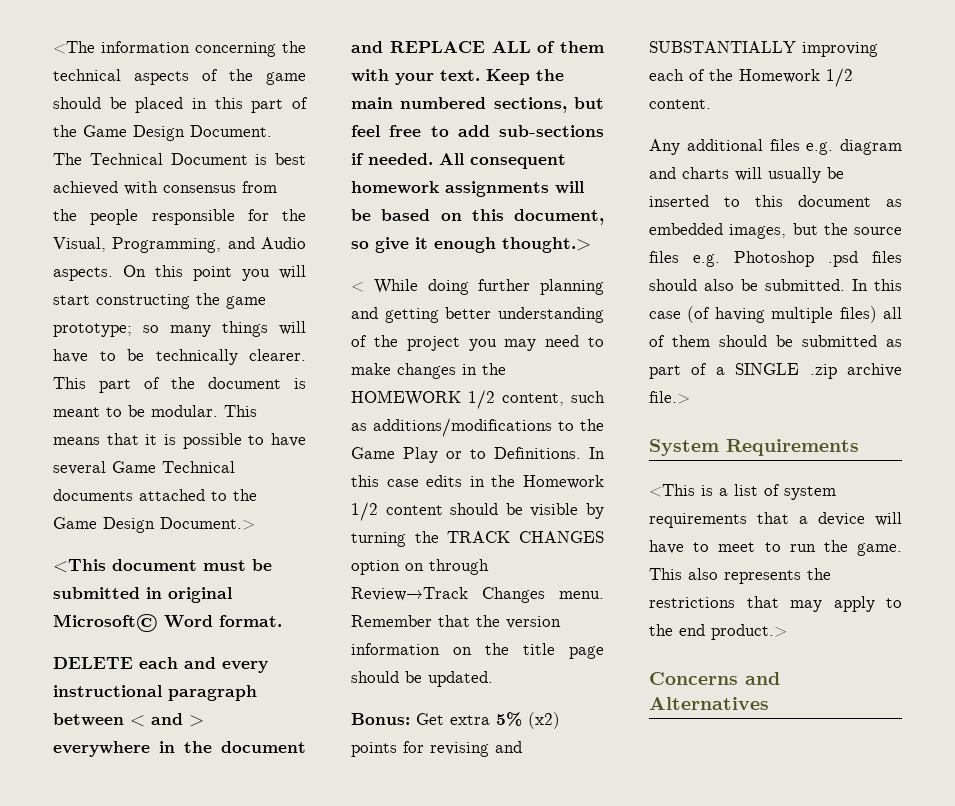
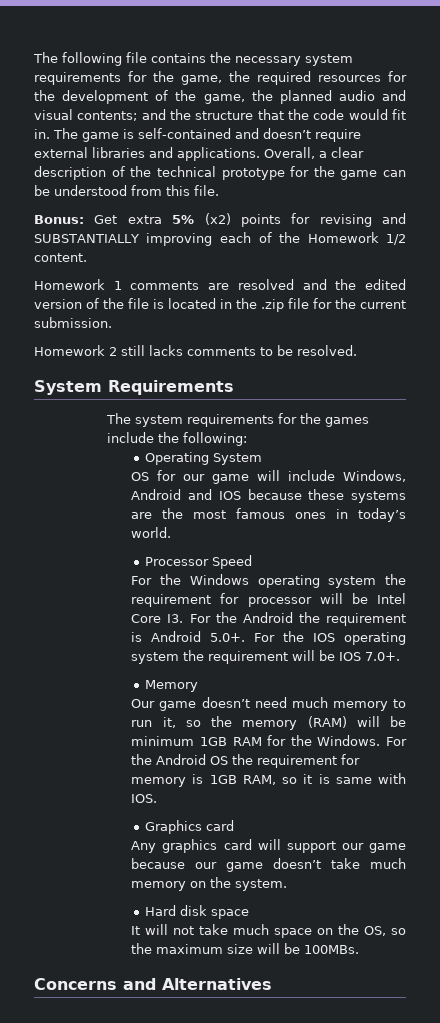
[53,41,306,57] [53,69,306,85] [53,97,308,113] [53,125,272,141] [53,153,306,165] [53,181,277,195] [53,209,306,225] [53,237,306,253] [53,265,306,281] [53,293,266,309] [53,321,306,337] [53,349,306,365] [53,377,306,393] [53,405,257,417] [53,433,306,449] [53,461,235,475] [53,489,257,501] [53,517,255,533] [53,559,272,573] [53,587,232,603] [53,614,282,632] [53,657,268,673] [53,685,257,701] [53,713,204,727] [53,741,306,757] [351,41,604,53] [351,69,564,85] [351,97,604,113] [351,125,604,137] [351,153,566,169] [351,181,584,197] [351,209,604,225] [351,237,591,253] [351,279,604,295] [351,307,604,323] [351,335,604,351] [351,363,506,379] [351,390,605,409] [351,418,604,437] [351,447,605,463] [351,475,604,489] [351,502,604,521] [351,531,604,547] [351,559,489,575] [351,587,604,603] [351,615,561,629] [351,643,604,659] [351,671,493,687] <The information concerning the technical aspects of the game should be placed in this part of the Game Design Document. The Technical Document is best achieved with consensus from the people responsible for the Visual, Programming, and Audio aspects. On this point you will start constructing the game prototype; so many things will have to be technically clearer. This part of the document is meant to be modular. This means that it is possible to have several Game Technical documents attached to the Game Design Document.> // <This document must be submitted in original Microsoft© Word format. // DELETE each and every instructional paragraph between < and > everywhere in the document and REPLACE ALL of them with your text. Keep the main numbered sections, but feel free to add sub-sections if needed. All consequent homework assignments will be based on this document, so give it enough thought.> // < While doing further planning and getting better understanding of the project you may need to make changes in the HOMEWORK 1/2 content, such as additions/modifications to the Game Play or to Definitions. In this case edits in the Homework 1/2 content should be visible by turning the TRACK CHANGES option on through Review→Track Changes menu. Remember that the version information on the title page should be updated. -> [33,52,353,66] [34,71,407,85] [34,90,406,104] [34,109,406,121] [34,128,361,142] [34,147,364,161] [34,166,406,180] [34,185,219,196] The following file contains the necessary system requirements for the game, the required resources for the development of the game, the planned audio and visual contents; and the structure that the code would fit in. The game is self-contained and doesn’t require external libraries and applications. Overall, a clear description of the technical prototype for the game can be understood from this file.
[649,139,902,155] [649,167,844,183] [649,195,902,207] [649,223,902,239] [649,251,902,267] [649,279,902,291] [649,306,902,323] [649,335,902,347] [649,363,902,379] [649,391,690,404] [649,439,859,456] [649,484,836,500] [649,512,902,528] [649,540,902,556] [649,568,831,584] [649,596,902,612] [649,624,787,640] Any additional files e.g. diagram and charts will usually be inserted to this document as embedded images, but the source files e.g. Photoshop .psd files should also be submitted. In this case (of having multiple files) all of them should be submitted as part of a SINGLE .zip archive file.> // System Requirements // <This is a list of system requirements that a device will have to meet to run the game. This also represents the restrictions that may apply to the end product.> -> [34,279,407,290] [34,298,406,312] [34,317,112,328] [34,345,357,356] [34,380,234,395] [105,413,369,427] [106,432,247,446] [145,452,263,465] [131,470,406,484] [131,489,406,503] [131,508,407,522] [131,527,172,538] [145,555,253,569] [131,574,406,588] [131,593,406,607] [131,612,406,626] [131,631,406,645] [131,650,401,664] [145,680,199,692] [131,697,406,711] [131,716,406,730] [131,735,407,746] [131,754,361,768] [131,773,406,787] [131,794,158,803] [145,820,235,834] [131,839,406,853] [131,858,406,872] [131,877,288,891] [145,905,250,919] [131,924,406,938] [131,943,360,954] Homework 1 comments are resolved and the edited version of the file is located in the .zip file for the current submission. // Homework 2 still lacks comments to be resolved. // System Requirements // The system requirements for the games include the following: // Operating System // OS for our game will include Windows, Android and IOS because these systems are the most famous ones in today’s world. // Processor Speed // For the Windows operating system the requirement for processor will be Intel Core I3. For the Android the requirement is Android 5.0+. For the IOS operating system the requirement will be IOS 7.0+. // Memory // Our game doesn’t need much memory to run it, so the memory (RAM) will be minimum 1GB RAM for the Windows. For the Android OS the requirement for memory is 1GB RAM, so it is same with IOS. // Graphics card // Any graphics card will support our game because our game doesn’t take much memory on the system. // Hard disk space // It will not take much space on the OS, so the maximum size will be 100MBs.

